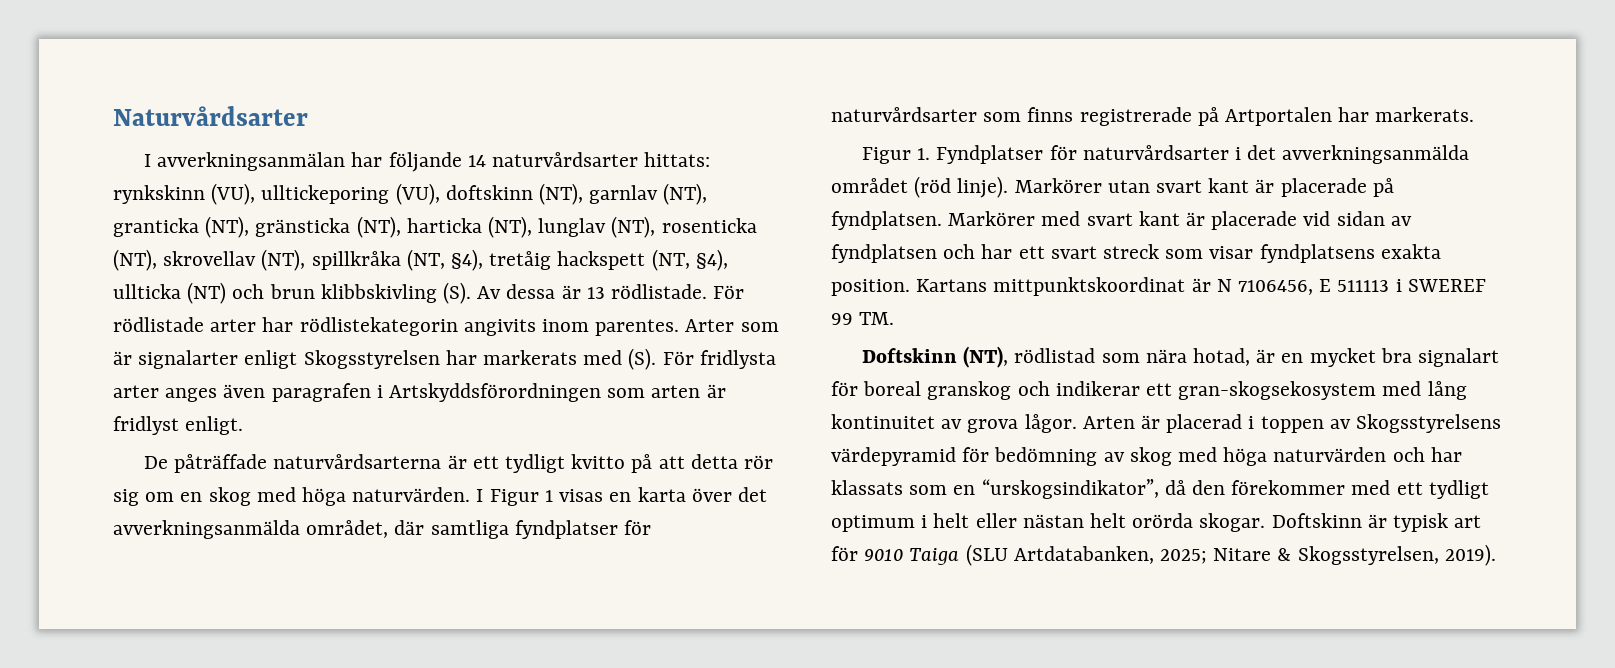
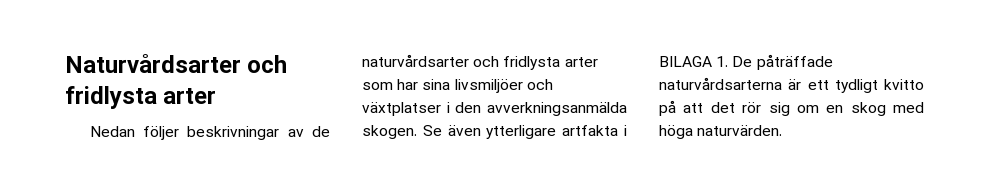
[144,152,711,172] [113,183,708,205] [113,216,757,238] [113,249,728,271] [113,282,745,304] [113,317,779,336] [113,348,776,370] [113,383,726,402] [113,416,244,435] // I avverkningsanmälan har följande 14 naturvårdsarter hittats: rynkskinn (VU), ulltickeporing (VU), doftskinn (NT), garnlav (NT), granticka (NT), gränsticka (NT), harticka (NT), lunglav (NT), rosenticka (NT), skrovellav (NT), spillkråka (NT, §4), tretåig hackspett (NT, §4), ullticka (NT) och brun klibbskivling (S). Av dessa är 13 rödlistade. För rödlistade arter har rödlistekategorin angivits inom parentes. Arter som är signalarter enligt Skogsstyrelsen har markerats med (S). För fridlysta arter anges även paragrafen i Artskyddsförordningen som arten är fridlyst enligt. // -> [247,55,288,73] [65,86,217,109] [89,126,330,140] [362,54,598,70] [362,79,553,93] [362,102,627,116] [362,125,627,139] [659,56,729,67] och fridlysta arter // Nedan följer beskrivningar av de naturvårdsarter och fridlysta arter som har sina livsmiljöer och växtplatser i den avverkningsanmälda skogen. Se även ytterligare artfakta i BILAGA 1.
[690,454,738,469] detta -> [710,102,735,113] det
[476,487,767,506] [113,520,652,539] [831,107,1475,126] [862,145,1470,164] [831,176,1394,198] [831,211,1412,230] [831,244,1441,263] [831,277,1486,296] [831,312,895,325] [862,346,1500,368] [831,381,1467,400] [831,414,1502,433] [831,447,1462,466] [831,479,1489,499] [831,513,1482,532] [831,544,1496,566] I Figur 1 visas en karta över det avverkningsanmälda området, där samtliga fyndplatser för naturvårdsarter som finns registrerade på Artportalen har markerats. // Figur 1. Fyndplatser för naturvårdsarter i det avverkningsanmälda området (röd linje). Markörer utan svart kant är placerade på fyndplatsen. Markörer med svart kant är placerade vid sidan av fyndplatsen och har ett svart streck som visar fyndplatsens exakta position. Kartans mittpunktskoordinat är N 7106456, E 511113 i SWEREF 99 TM. // Doftskinn (NT), rödlistad som nära hotad, är en mycket bra signalart för boreal granskog och indikerar ett gran-skogsekosystem med lång kontinuitet av grova lågor. Arten är placerad i toppen av Skogsstyrelsens värdepyramid för bedömning av skog med höga naturvärden och har klassats som en “urskogsindikator”, då den förekommer med ett tydligt optimum i helt eller nästan helt orörda skogar. Doftskinn är typisk art för 9010 Taiga (SLU Artdatabanken, 2025; Nitare & Skogsstyrelsen, 2019). -> (783, 130) none

